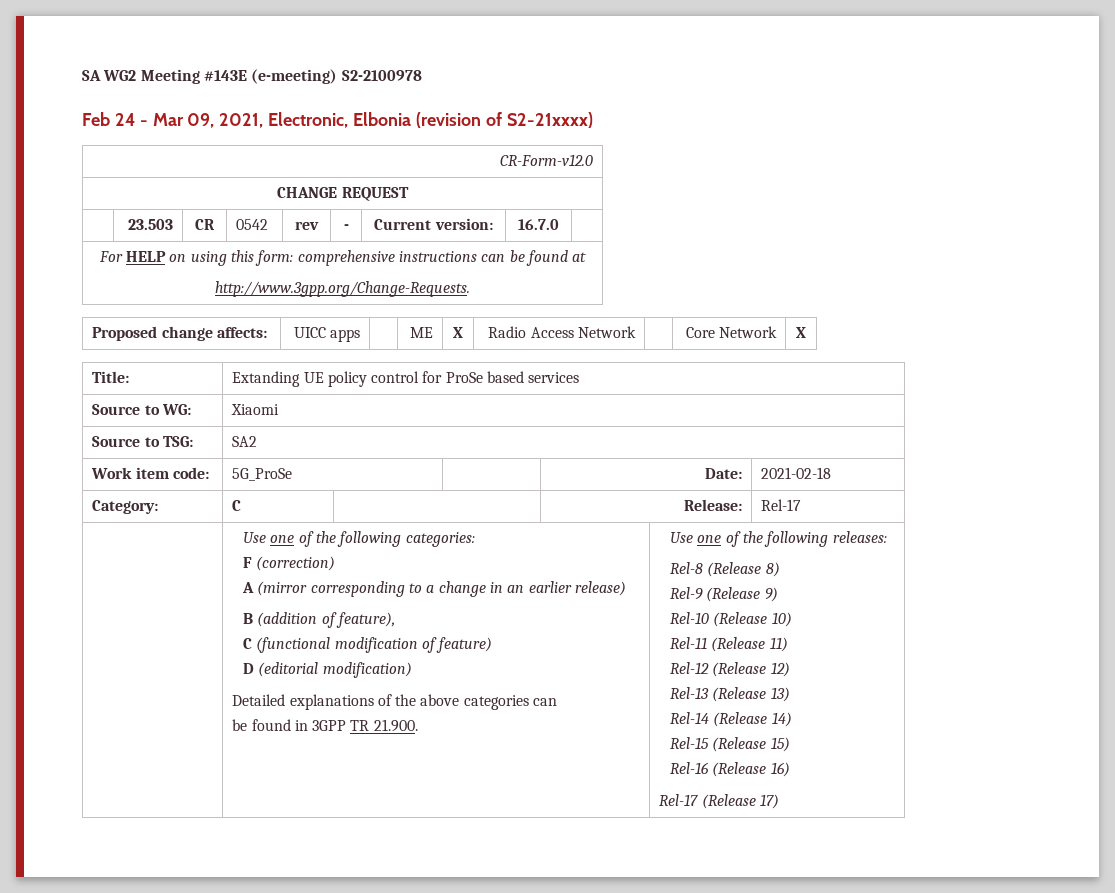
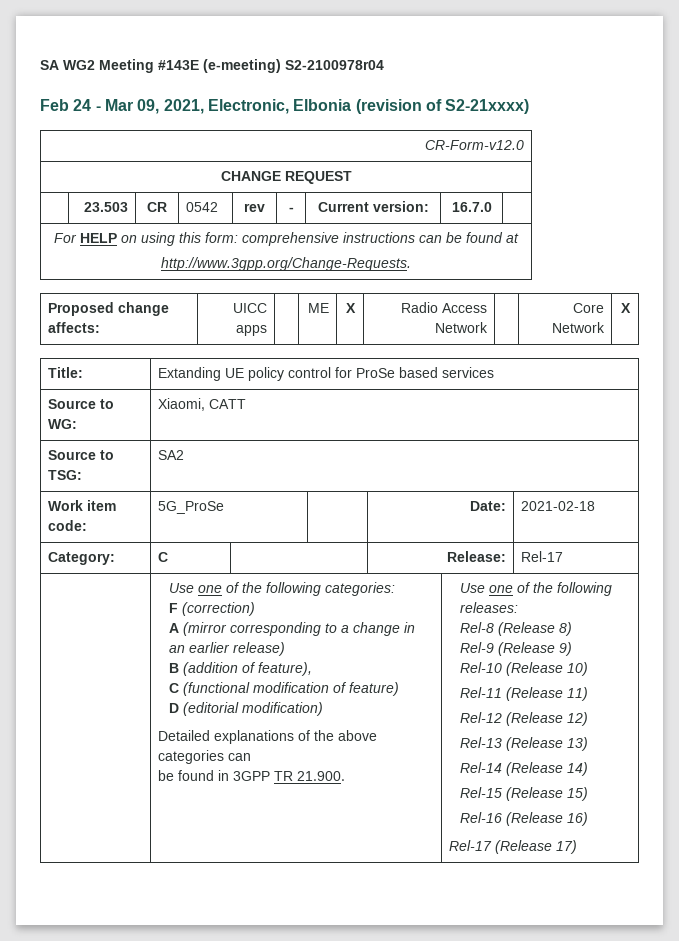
[341,70,422,81] S2-2100978 -> [285,60,384,70] S2-2100978r04
[231,404,280,415] Xiaomi -> [158,398,247,411] Xiaomi, CATT

